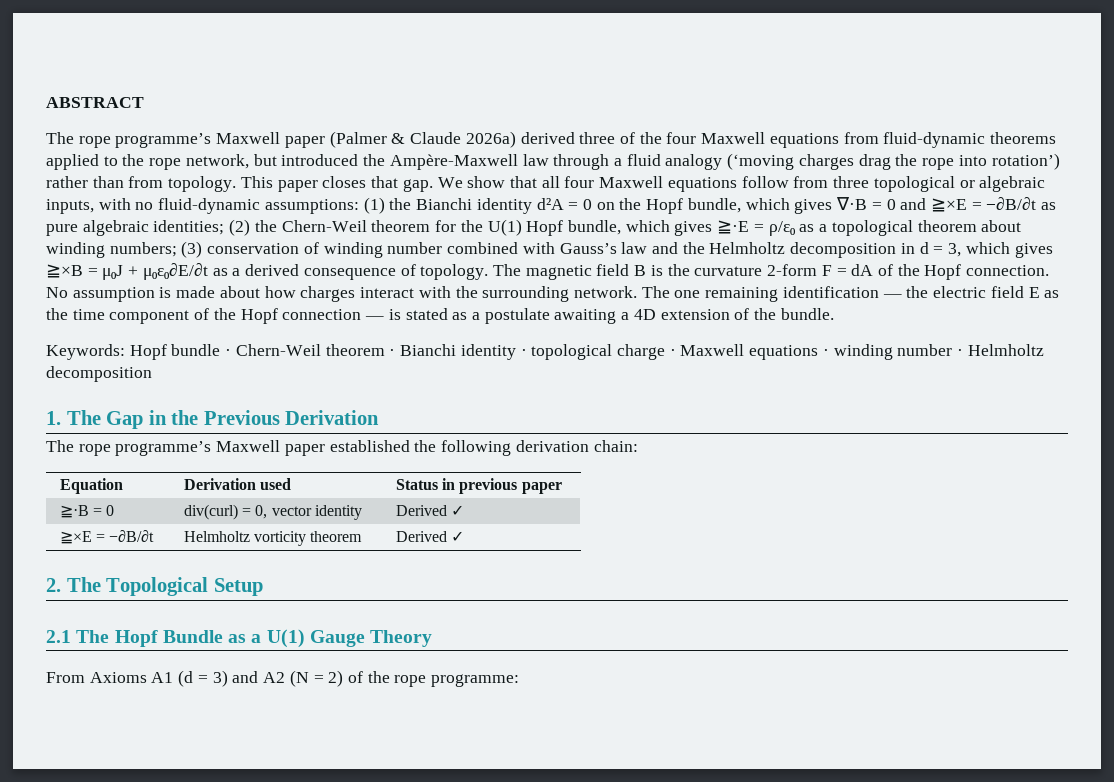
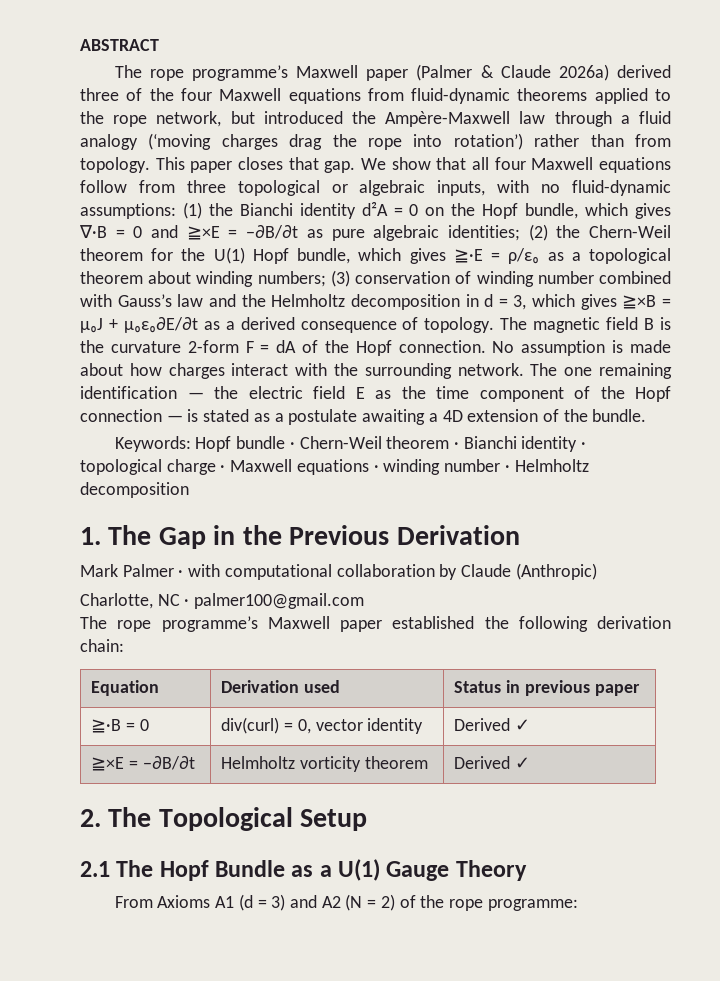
(380, 417) none -> [80,563,597,580] [80,593,365,609] // Mark Palmer · with computational collaboration by Claude (Anthropic) // Charlotte, NC · palmer100@gmail.com

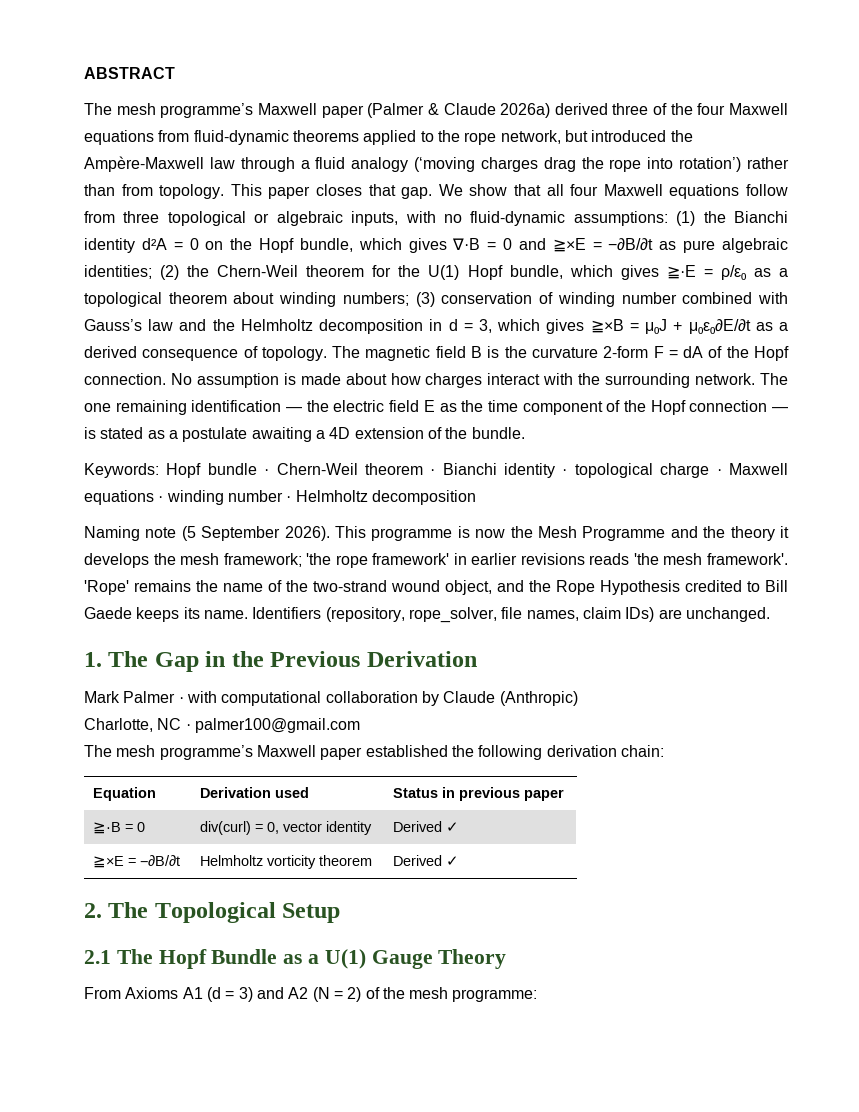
[149,69,184,81] rope -> [116,103,156,115] mesh
(189, 490) none -> [84,526,789,541] [84,553,789,568] [84,580,788,595] [84,607,770,623] // Naming note (5 September 2026). This programme is now the Mesh Programme and the theory it develops the mesh framework; 'the rope framework' in earlier revisions reads 'the mesh framework'. 'Rope' remains the name of the two-strand wound object, and the Rope Hypothesis credited to Bill Gaede keeps its name. Identifiers (repository, rope_solver, file names, claim IDs) are unchanged.
[117,620,152,632] rope -> [116,745,156,757] mesh
[449,899,484,911] rope -> [409,987,449,999] mesh

